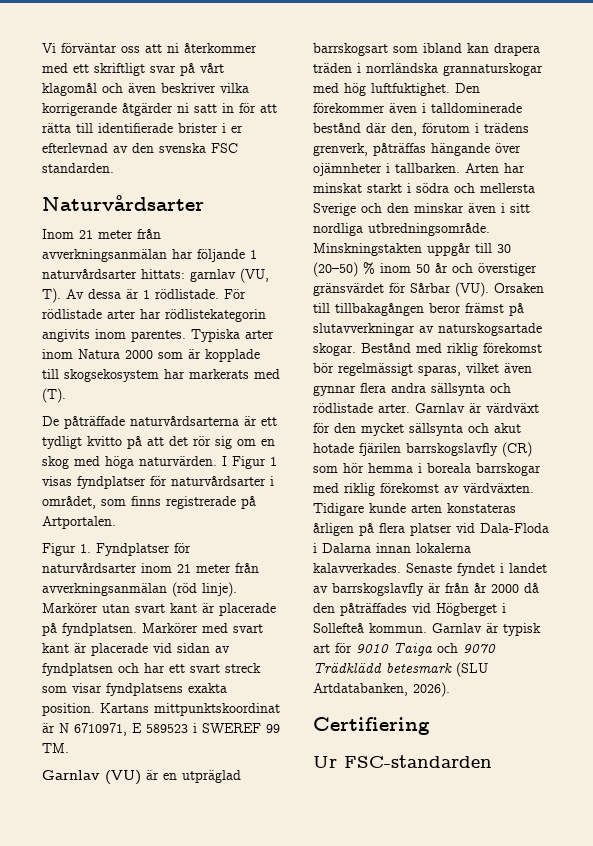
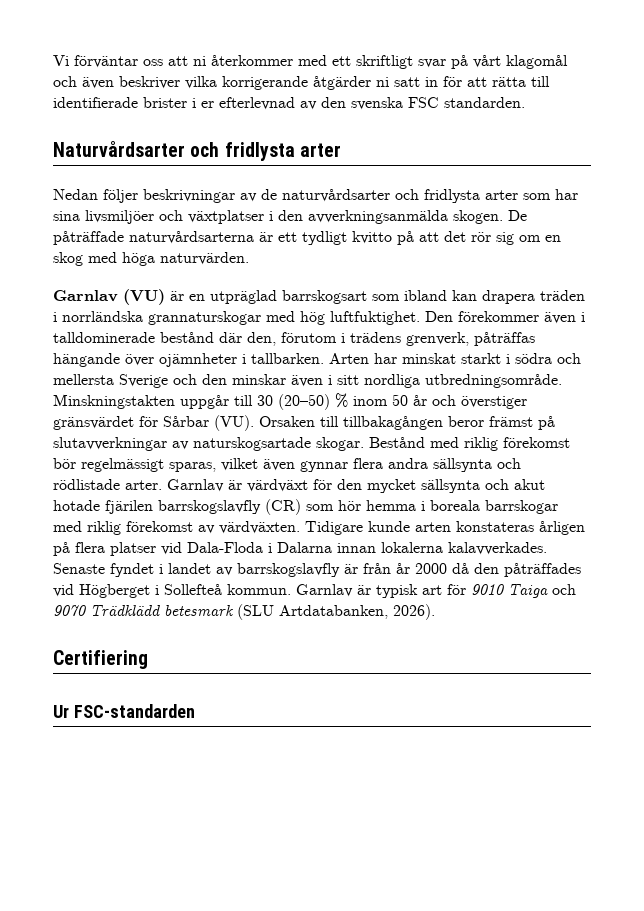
[42,229,161,239] [42,249,257,262] [42,268,269,283] [42,288,246,303] [42,309,266,322] [42,329,274,342] [42,349,260,362] [42,369,280,382] [42,388,66,403] // Inom 21 meter från avverkningsanmälan har följande 1 naturvårdsarter hittats: garnlav (VU, T). Av dessa är 1 rödlistade. För rödlistade arter har rödlistekategorin angivits inom parentes. Typiska arter inom Natura 2000 som är kopplade till skogsekosystem har markerats med (T). // -> [190,142,341,161] [53,189,578,203] [53,210,503,224] och fridlysta arter // Nedan följer beskrivningar av de naturvårdsarter och fridlysta arter som har sina livsmiljöer och växtplatser i den avverkningsanmälda skogen.
[222,456,277,469] [42,476,274,489] [42,496,256,509] [42,516,116,529] [42,543,191,556] [42,563,259,573] [42,582,237,597] [42,603,276,616] [42,623,263,636] [42,643,230,656] [42,663,261,676] [42,683,227,696] [42,703,280,716] [42,723,280,736] [42,743,69,753] I Figur 1 visas fyndplatser för naturvårdsarter i området, som finns registrerade på Artportalen. // Figur 1. Fyndplatser för naturvårdsarter inom 21 meter från avverkningsanmälan (röd linje). Markörer utan svart kant är placerade på fyndplatsen. Markörer med svart kant är placerade vid sidan av fyndplatsen och har ett svart streck som visar fyndplatsens exakta position. Kartans mittpunktskoordinat är N 6710971, E 589523 i SWEREF 99 TM. -> (249, 258) none

